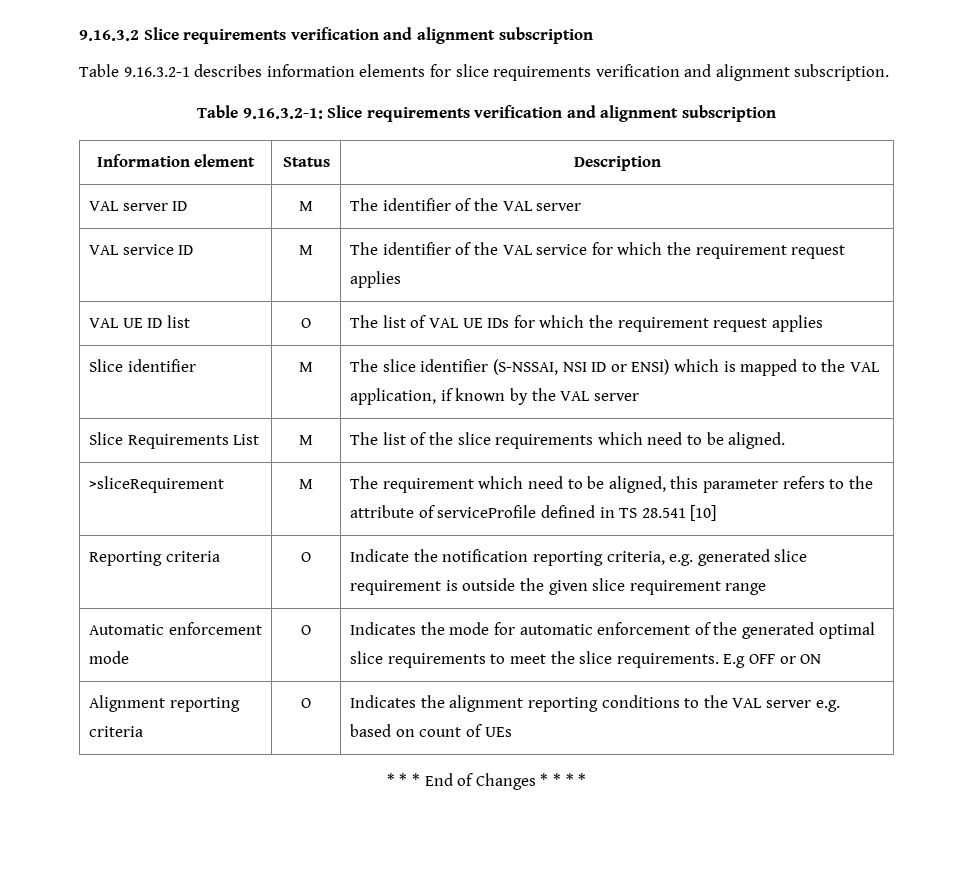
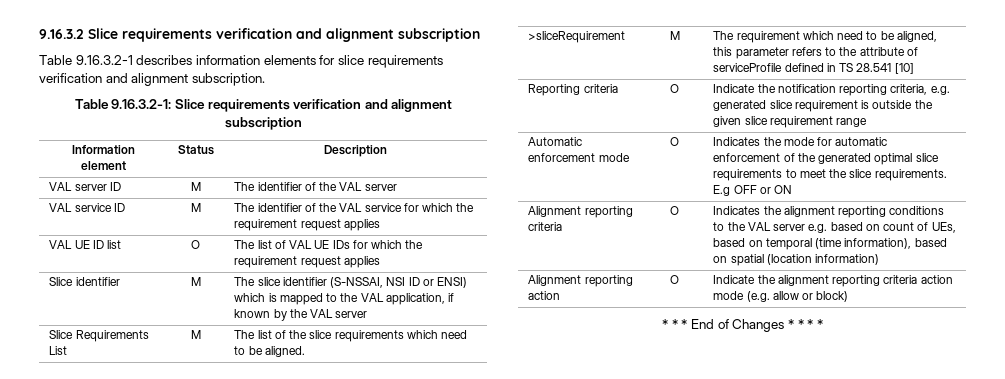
[484,727,512,737] UEs -> [931,222,956,233] [713,238,947,250] [713,254,880,266] [528,275,633,287] [528,291,561,300] [670,275,679,284] [713,275,953,287] [713,291,849,302] UEs, based on temporal (time information), based on spatial (location information) // Alignment reporting action | O | Indicate the alignment reporting criteria action mode (e.g. allow or block)

